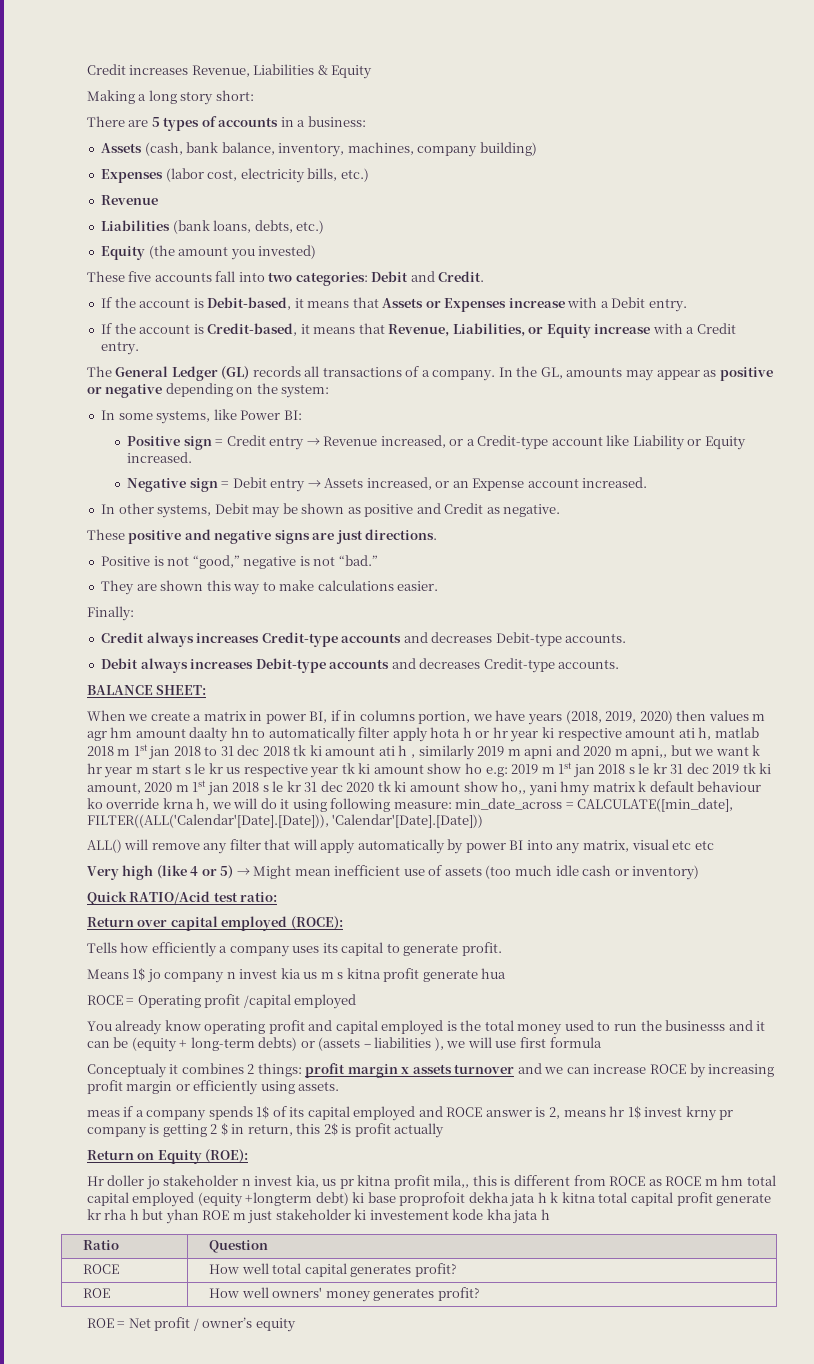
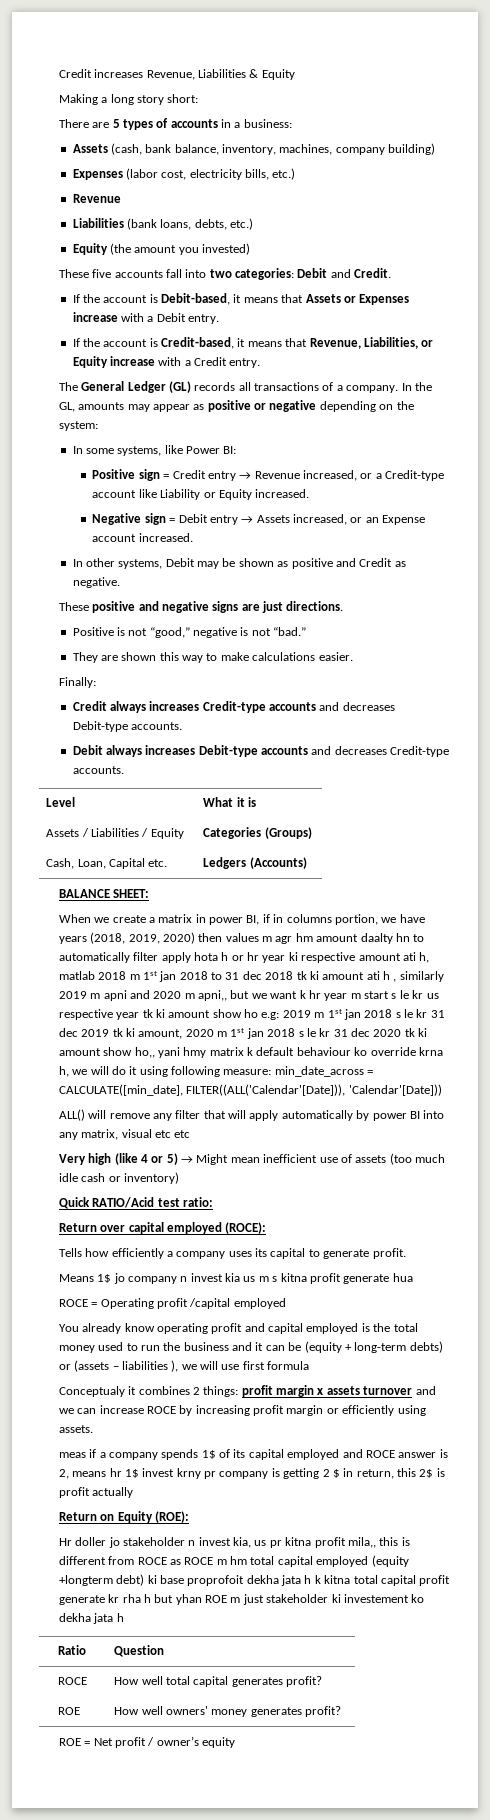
(620, 664) none -> [46,797,76,807] [203,797,257,807] [46,828,184,839] [203,827,312,839] [46,858,168,869] [203,857,307,869] // Level | What it is // Assets / Liabilities / Equity | Categories (Groups) // Cash, Loan, Capital etc. | Ledgers (Accounts)
[86,814,484,828] FILTER((ALL('Calendar'[Date].[Date])), 'Calendar'[Date].[Date])) -> [186,1084,442,1096] FILTER((ALL('Calendar'[Date])), 'Calendar'[Date]))
[665,1020,726,1031] businesss -> [183,1342,229,1351] business
[452,1209,512,1220] kode kha -> [411,1594,425,1603] [58,1613,91,1622] ko dekha

